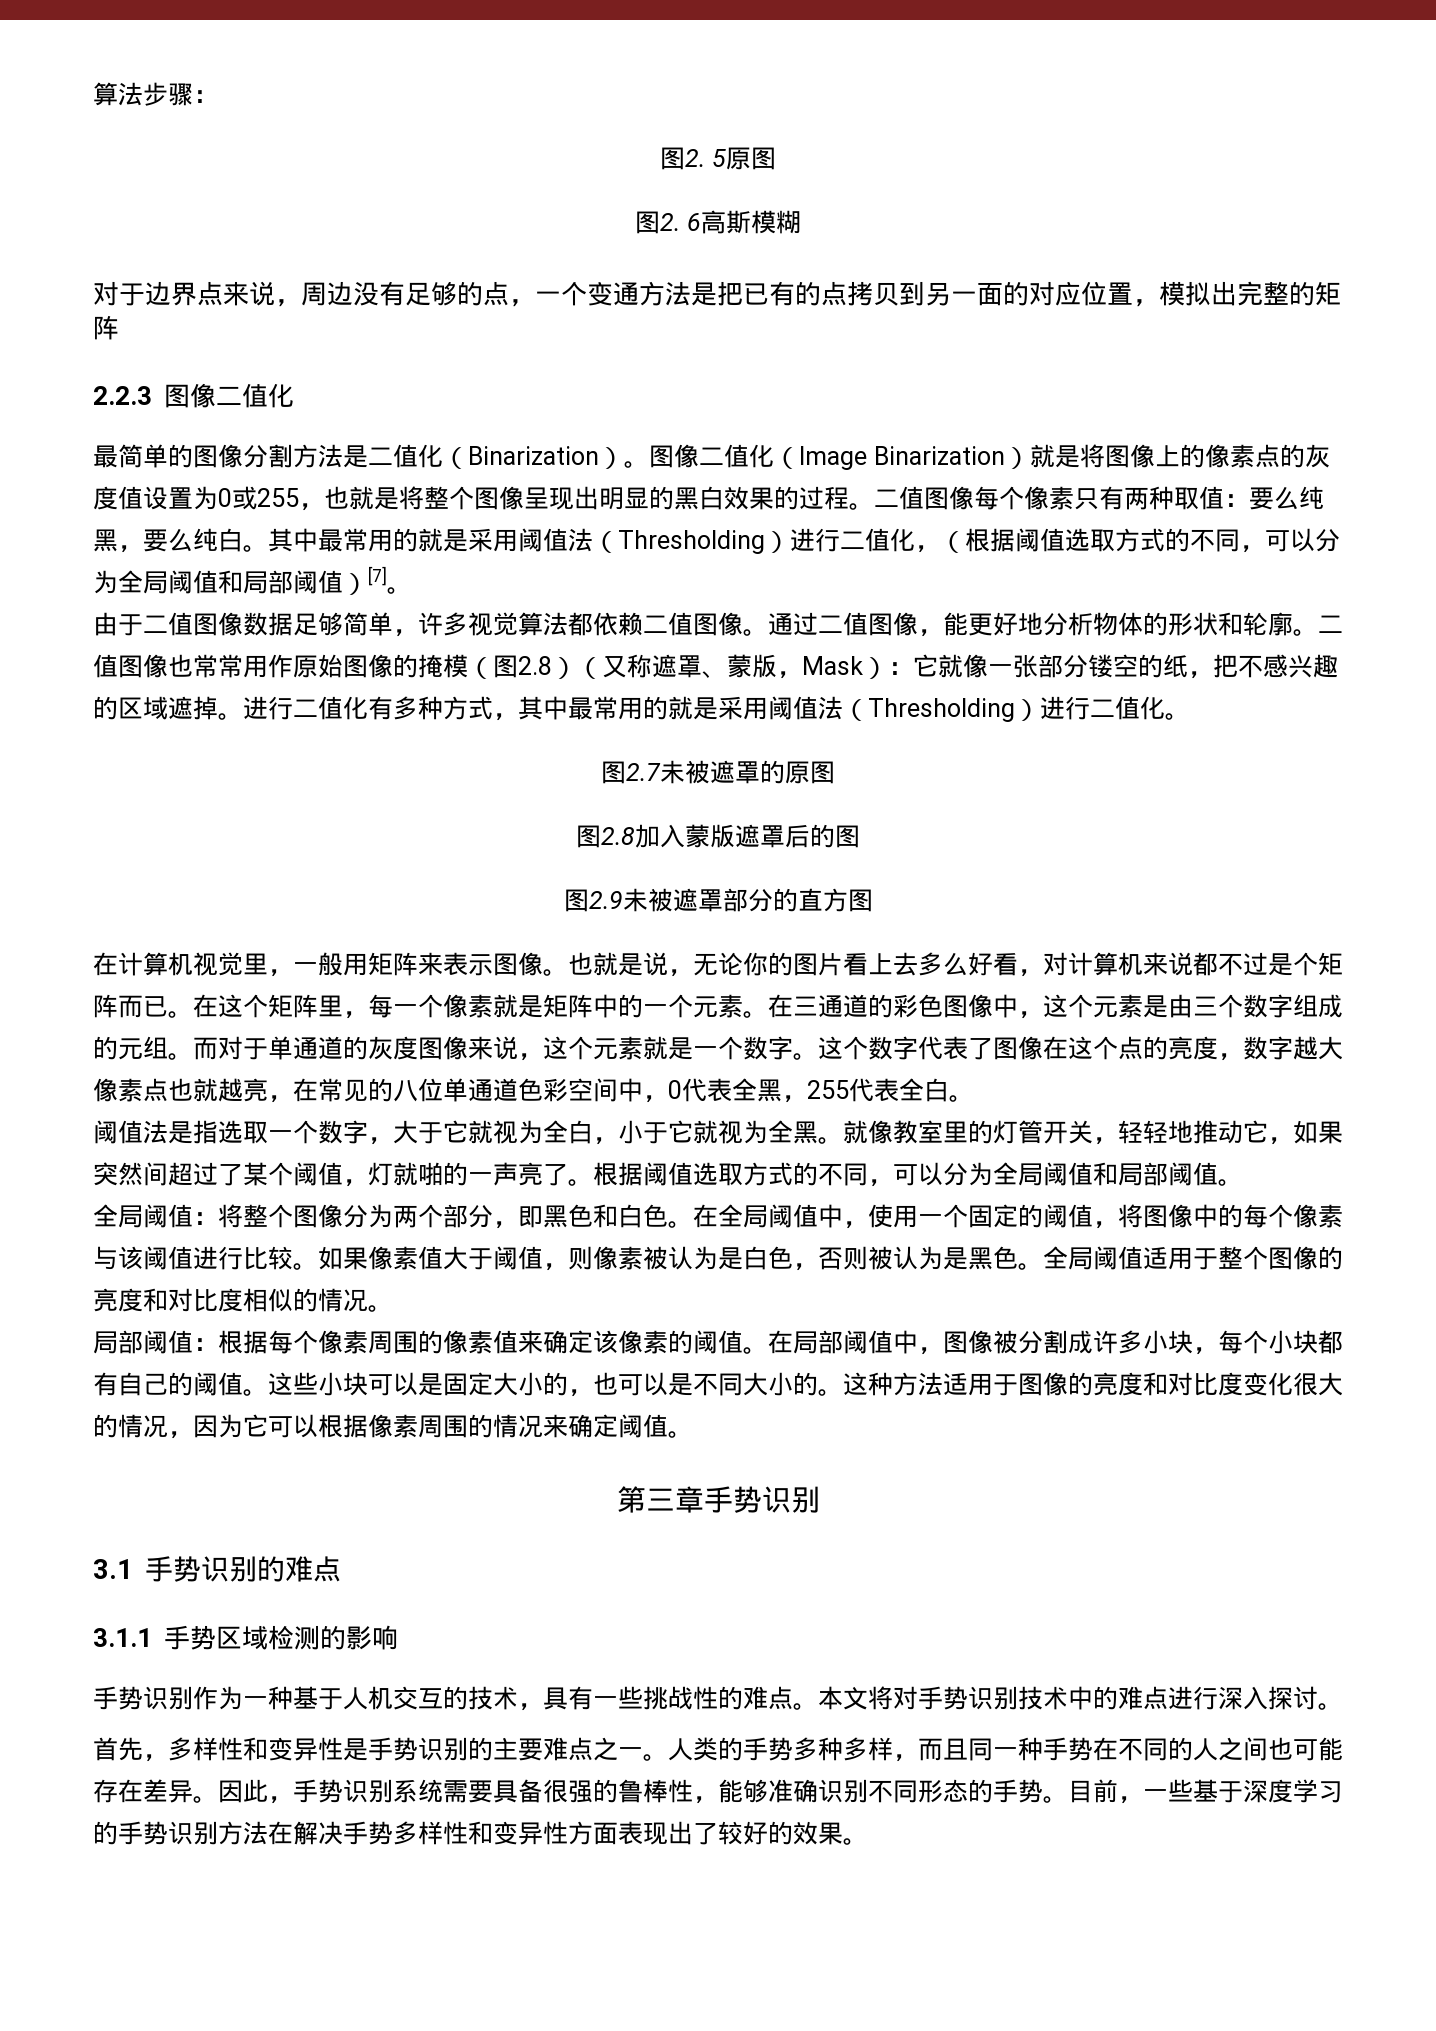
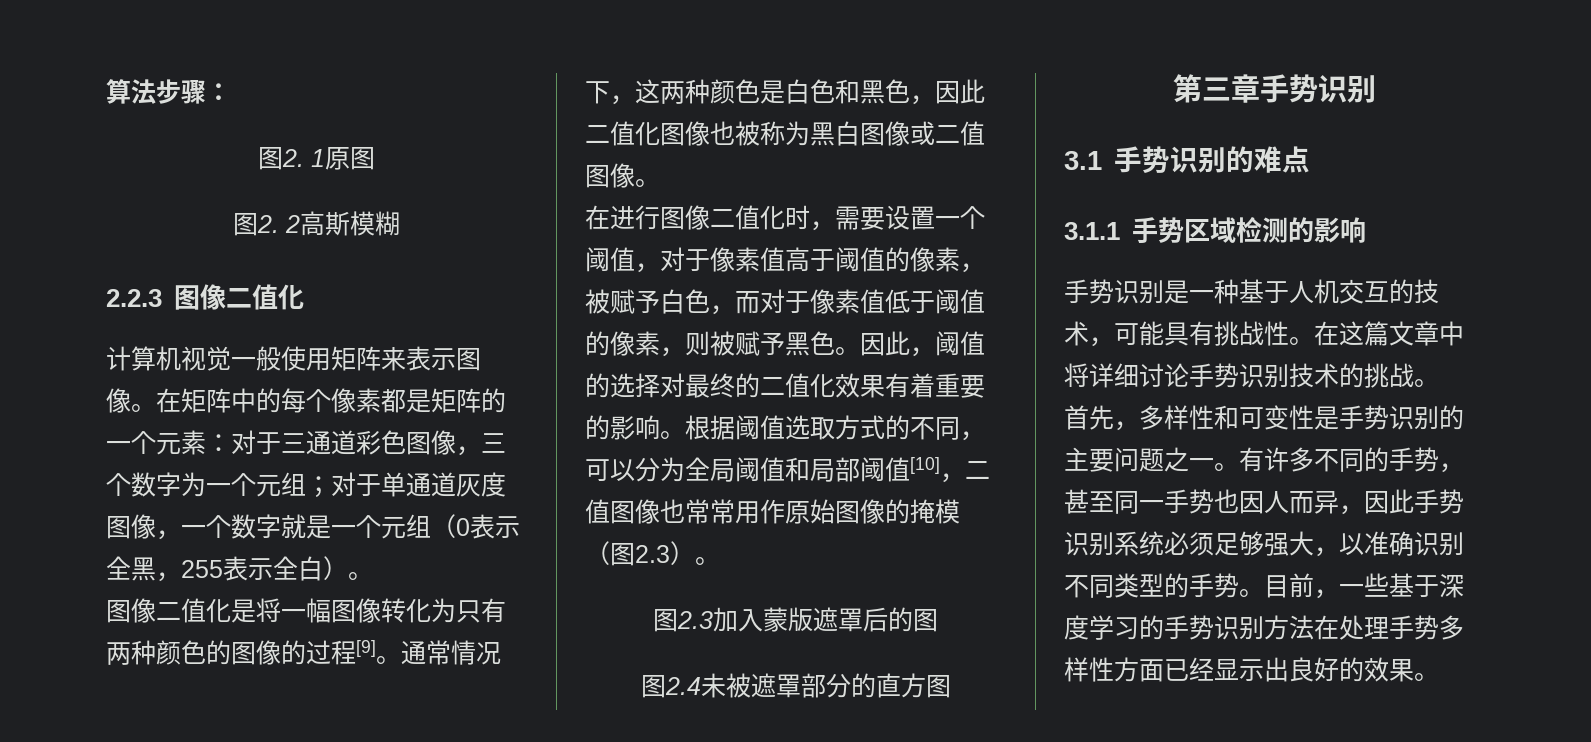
[711,149,726,167] 5 -> [311,149,325,167] 1
[686,213,701,231] 6 -> [285,215,300,233] 2
[93,281,1341,307] [93,315,119,340] [93,383,295,408] [93,444,1330,470] [93,486,1324,511] [93,528,1340,554] [93,566,387,595] [387,587,412,594] [93,612,1343,637] [93,654,1338,679] [93,696,1190,722] [601,760,835,784] [576,824,860,848] [563,888,873,912] [93,952,118,976] 对于边界点来说，周边没有足够的点，一个变通方法是把已有的点拷贝到另一面的对应位置，模拟出完整的矩阵 // 2.2.3图像二值化 // 最简单的图像分割方法是二值化（Binarization）。图像二值化（Image Binarization）就是将图像上的像素点的灰度值设置为0或255，也就是将整个图像呈现出明显的黑白效果的过程。二值图像每个像素只有两种取值：要么纯黑，要么纯白。其中最常用的就是采用阈值法（Thresholding）进行二值化，（根据阈值选取方式的不同，可以分为全局阈值和局部阈值）[7]。 // 由于二值图像数据足够简单，许多视觉算法都依赖二值图像。通过二值图像，能更好地分析物体的形状和轮廓。二值图像也常常用作原始图像的掩模（图2.8）（又称遮罩、蒙版，Mask）：它就像一张部分镂空的纸，把不感兴趣的区域遮掉。进行二值化有多种方式，其中最常用的就是采用阈值法（Thresholding）进行二值化。 // 图2.7未被遮罩的原图 // 图2.8加入蒙版遮罩后的图 // 图2.9未被遮罩部分的直方图 // 在 -> [106,284,305,310] 2.2.3图像二值化 //
[243,952,343,977] 里，一般 -> [231,346,306,371] 一般使
[568,952,1343,977] [93,994,1343,1019] [93,1036,218,1060] 也就是说，无论你的图片看上去多么好看，对计算机来说都不过是个矩阵而已。在这个矩阵里，每一个像素就是矩阵中的一个元素。在三通道的彩色图像中，这个元素是由三个数字组成的元组。而 -> [156,388,506,413] [106,430,506,456] [106,472,331,498] 在矩阵中的每个像素都是矩阵的一个元素：对于三通道彩色图像，三个数字为一个元组；
[343,1036,368,1060] 的 -> (456, 484) none
[468,1036,1343,1061] [93,1078,974,1103] [93,1120,1343,1145] [93,1162,568,1187] 来说，这个元素就是一个数字。这个数字代表了图像在这个点的亮度，数字越大像素点也就越亮，在常见的八位单通道色彩空间中，0代表全黑，255代表全白。 // 阈值法是指选取一个数字，大于它就视为全白，小于它就视为全黑。就像教室里的灯管开关，轻轻地推动它，如果突然间超过了某个阈值，灯就啪的一声亮了 -> [156,514,520,540] [106,556,373,582] [106,598,506,623] [106,640,501,665] [585,79,985,105] [585,121,985,146] [585,163,660,188] [585,205,985,231] [585,247,985,273] [585,289,985,315] [585,331,985,357] [585,373,985,398] [585,415,660,440] ，一个数字就是一个元组（0表示全黑，255表示全白）。 // 图像二值化是将一幅图像转化为只有两种颜色的图像的过程[9]。通常情况下，这两种颜色是白色和黑色，因此二值化图像也被称为黑白图像或二值图像。 // 在进行图像二值化时，需要设置一个阈值，对于像素值高于阈值的像素，被赋予白色，而对于像素值低于阈值的像素，则被赋予黑色。因此，阈值的选择对最终的二值化效果有着重要的影响
[1218,1179,1243,1186] [93,1204,1343,1229] [93,1246,1343,1271] [93,1288,393,1312] [93,1330,1343,1355] [93,1372,1343,1397] [93,1414,693,1439] 。 // 全局阈值：将整个图像分为两个部分，即黑色和白色。在全局阈值中，使用一个固定的阈值，将图像中的每个像素与该阈值进行比较。如果像素值大于阈值，则像素被认为是白色，否则被认为是黑色。全局阈值适用于整个图像的亮度和对比度相似的情况。 // 局部阈值：根据每个像素周围的像素值来确定该像素的阈值。在局部阈值中，图像被分割成许多小块，每个小块都有自己的阈值。这些小块可以是固定大小的，也可以是不同大小的。这种方法适用于图像的亮度和对比度变化很大的情况，因为它可以根据像素周围的情况来确定阈值。 -> [910,457,990,483] [585,499,960,524] [585,541,720,566] [653,607,938,632] [640,673,951,698] [10]，二值图像也常常用作原始图像的掩模（图2.3）。 // 图2.3加入蒙版遮罩后的图 // 图2.4未被遮罩部分的直方图
[193,1686,243,1710] 作为 -> [1164,280,1189,304] 是
[543,1686,1318,1710] 具有一些挑战性的难点。本文将对手势识别技术中的难点进行深入探讨 -> [1114,321,1464,346] [1064,363,1414,388] 可能具有挑战性。在这篇文章中将详细讨论手势识别技术的挑战
[268,1737,318,1761] 变异 -> [1239,405,1289,430] 可变
[543,1737,1343,1762] [93,1779,768,1804] 难点之一。人类的手势多种多样，而且同一种手势在不同的人之间也可能存在差异。因此，手势识别系统需要具备很强的鲁棒性，能够 -> [1114,447,1464,473] [1064,489,1464,515] [1064,531,1364,557] 问题之一。有许多不同的手势，甚至同一手势也因人而异，因此手势识别系统必须足够强大，以
[918,1779,968,1803] 形态 -> [1114,573,1164,598] 类型
[293,1821,343,1845] 解决 -> [1339,615,1389,640] 处理
[468,1821,743,1845] 和变异性方面表现出了较 -> [1114,657,1314,682] 方面已经显示出良

